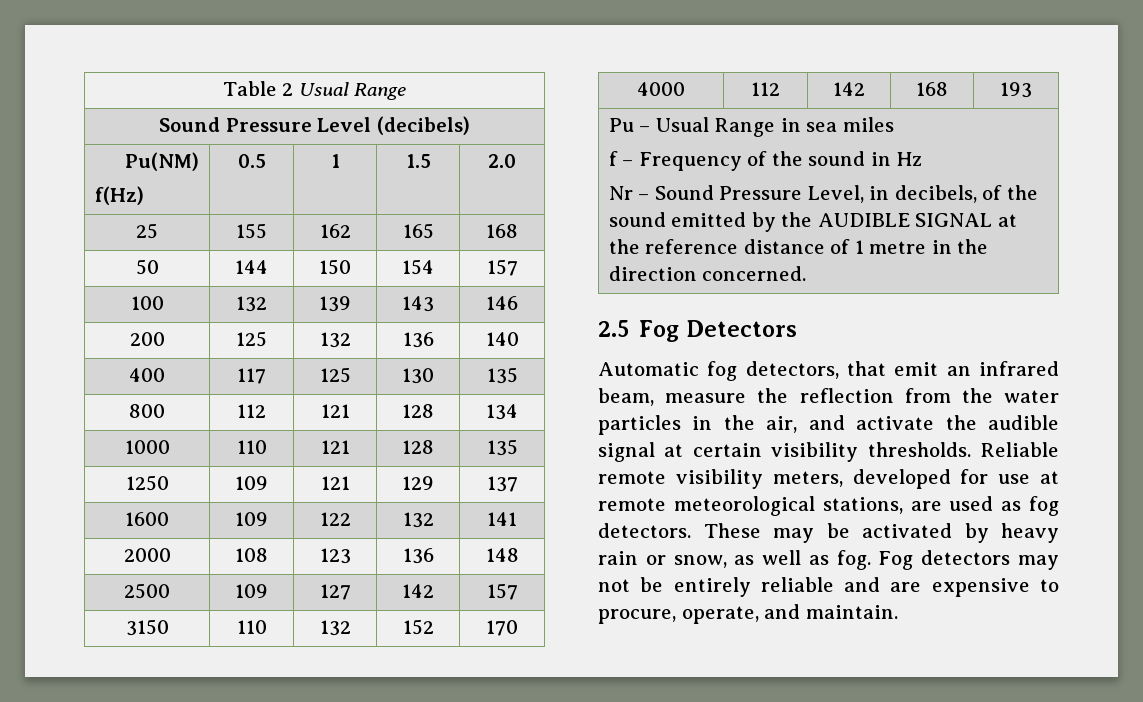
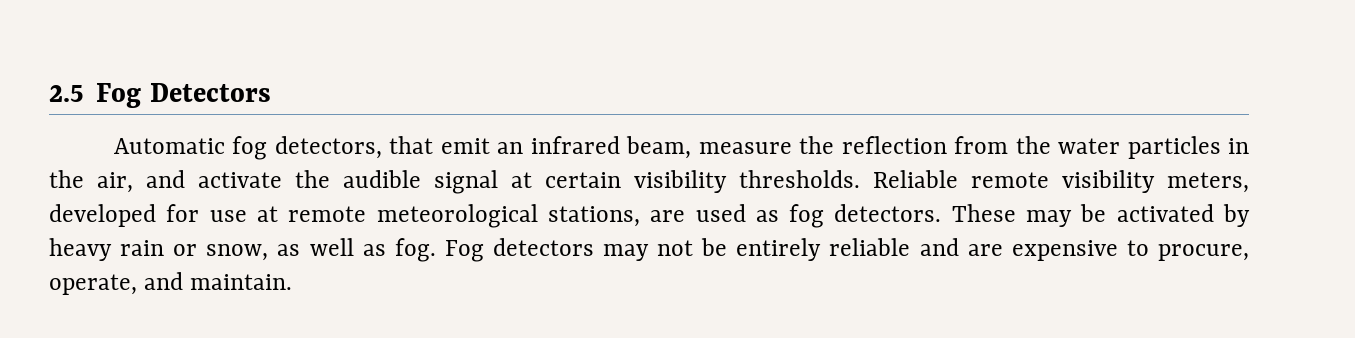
[222,81,407,100] [159,116,470,135] [125,152,200,171] [94,186,144,205] [237,154,266,168] [330,154,340,168] [405,154,431,168] [488,154,516,168] [136,223,158,239] [236,223,267,239] [319,224,351,238] [402,223,434,239] [486,224,518,238] [135,259,159,275] [235,260,268,274] [319,259,351,275] [402,259,434,275] [486,259,518,276] [130,296,164,310] [236,296,267,312] [319,296,351,312] [402,296,434,312] [486,296,518,310] [129,332,165,346] [236,331,267,347] [319,332,351,348] [402,332,434,348] [485,332,519,346] [129,368,165,382] [237,368,266,384] [319,367,351,383] [402,368,434,384] [486,367,518,384] [129,404,165,418] [237,404,266,418] [320,404,350,418] [402,404,434,418] [486,404,518,420] [124,440,170,454] [236,440,267,454] [320,440,350,454] [402,440,434,454] [486,439,518,456] [125,475,169,491] [235,476,268,490] [320,476,350,490] [402,476,434,490] [486,476,518,492] [125,512,169,526] [235,512,268,526] [319,512,351,526] [402,512,434,528] [487,512,517,526] [123,548,171,562] [235,548,268,562] [319,548,351,564] [402,548,434,564] [485,548,519,562] [124,583,170,599] [235,584,268,598] [319,584,351,600] [402,584,434,598] [486,583,518,600] [125,619,169,636] [236,620,267,634] [319,620,351,636] [402,619,434,635] [486,620,518,636] [637,82,685,96] [751,82,780,96] [833,82,865,96] [916,82,948,96] [1000,82,1032,98] [608,117,894,137] [608,151,923,171] [608,185,1038,203] [608,212,1017,232] [608,239,989,254] [608,266,807,281] Table 2 Usual Range // Sound Pressure Level (decibels) // Pu(NM) // f(Hz) | 0.5 | 1 | 1.5 | 2.0 // 25 | 155 | 162 | 165 | 168 // 50 | 144 | 150 | 154 | 157 // 100 | 132 | 139 | 143 | 146 // 200 | 125 | 132 | 136 | 140 // 400 | 117 | 125 | 130 | 135 // 800 | 112 | 121 | 128 | 134 // 1000 | 110 | 121 | 128 | 135 // 1250 | 109 | 121 | 129 | 137 // 1600 | 109 | 122 | 132 | 141 // 2000 | 108 | 123 | 136 | 148 // 2500 | 109 | 127 | 142 | 157 // 3150 | 110 | 132 | 152 | 170 // 4000 | 112 | 142 | 168 | 193 // Pu – Usual Range in sea miles // f – Frequency of the sound in Hz // Nr – Sound Pressure Level, in decibels, of the sound emitted by the AUDIBLE SIGNAL at the reference distance of 1 metre in the direction concerned. // -> (49, 93) none

